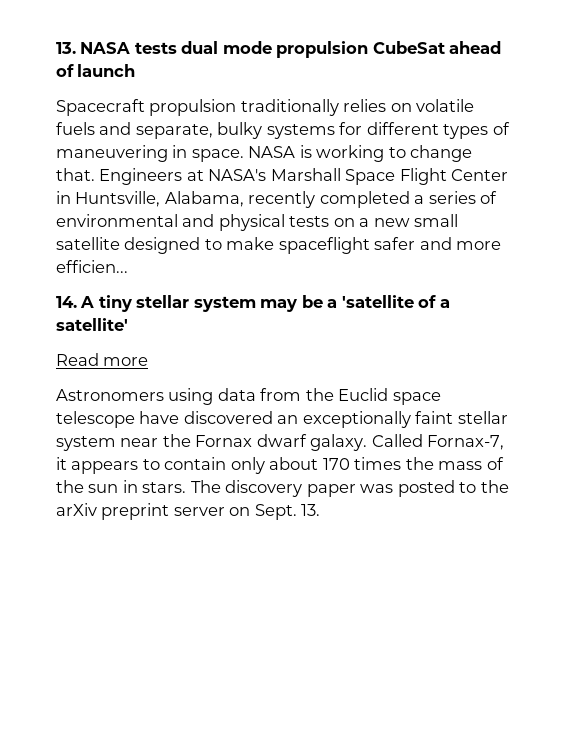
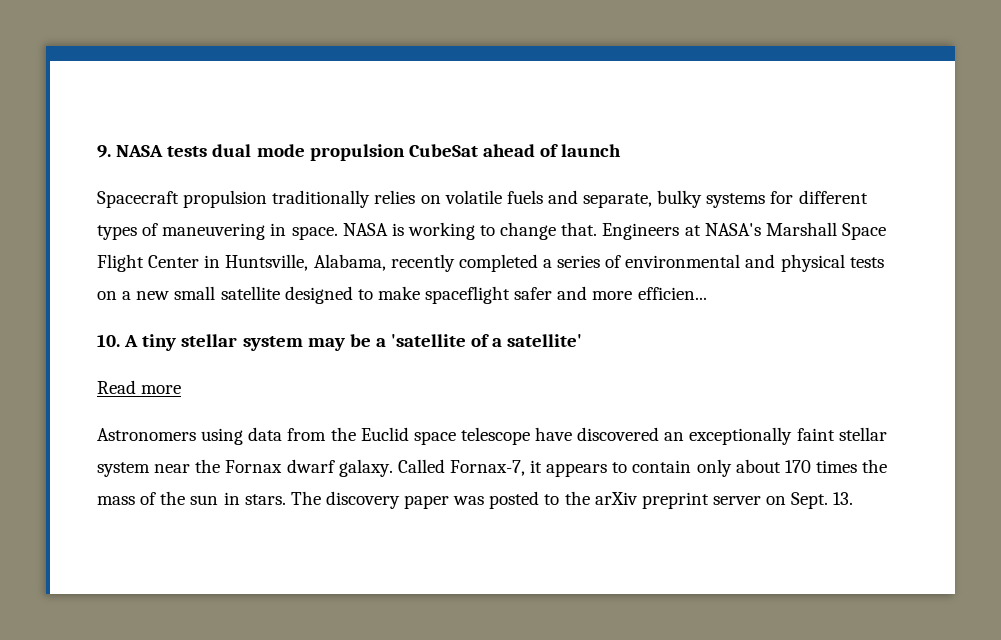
[56,42,76,54] 13. -> [97,145,111,158] 9.
[56,296,77,308] 14. -> [97,334,120,347] 10.

